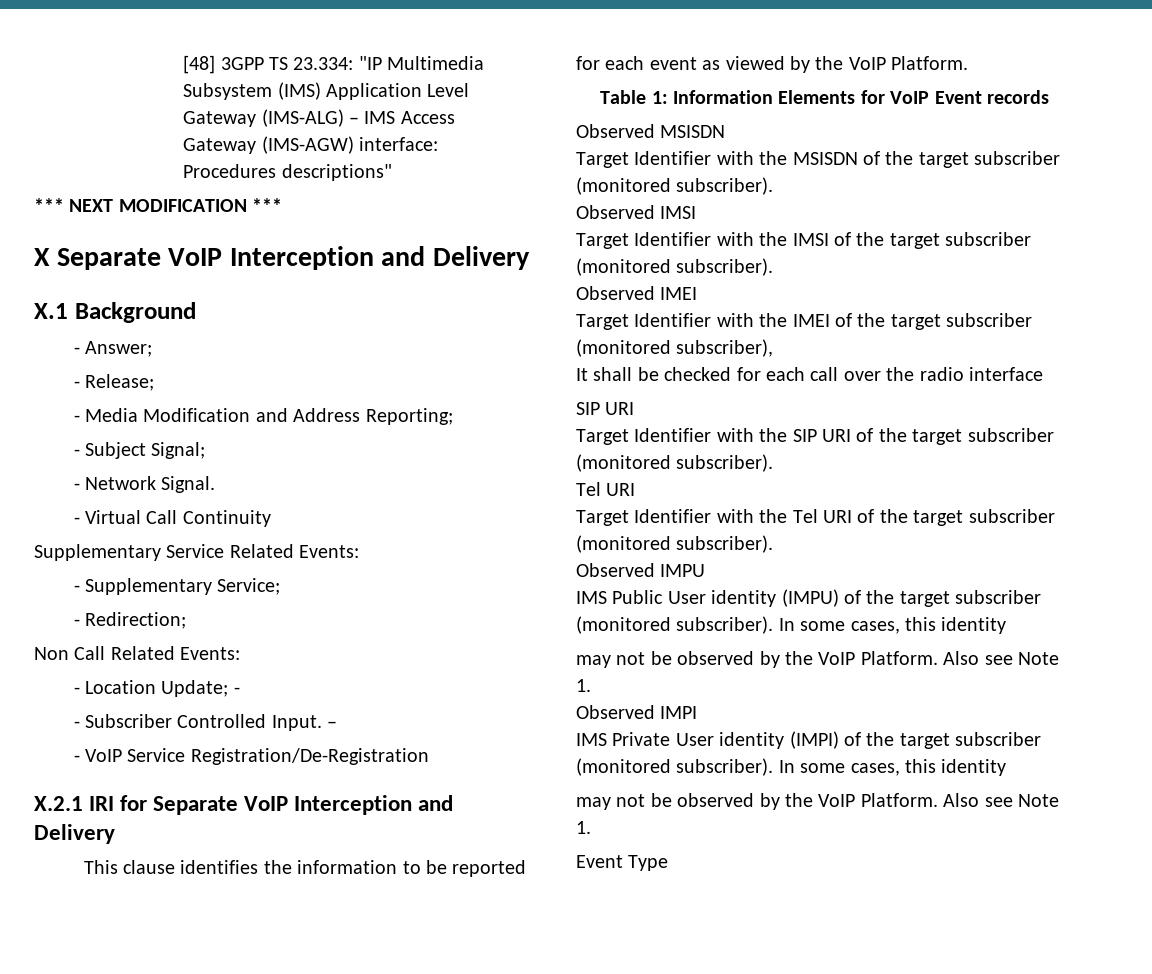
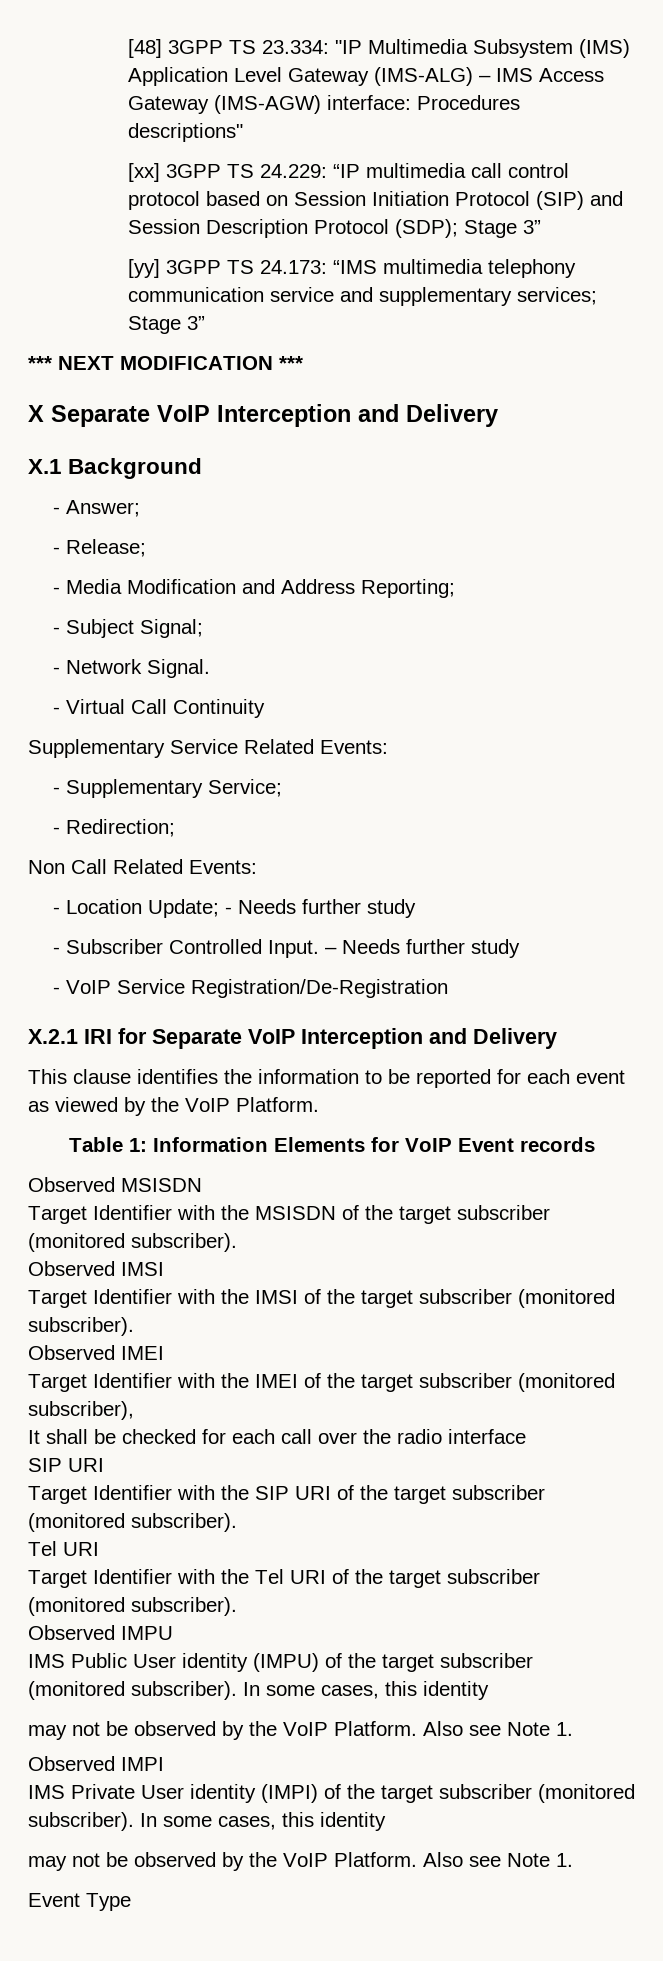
(392, 172) none -> [128,163,570,182] [128,191,624,210] [128,219,542,238] [128,259,577,278] [128,287,598,306] [128,316,206,334] // [xx] 3GPP TS 24.229: “IP multimedia call control protocol based on Session Initiation Protocol (SIP) and Session Description Protocol (SDP); Stage 3” // [yy] 3GPP TS 24.173: “IMS multimedia telephony communication service and supplementary services; Stage 3”
(240, 690) none -> [238,899,417,918] Needs further study
(338, 724) none -> [342,939,521,958] Needs further study

